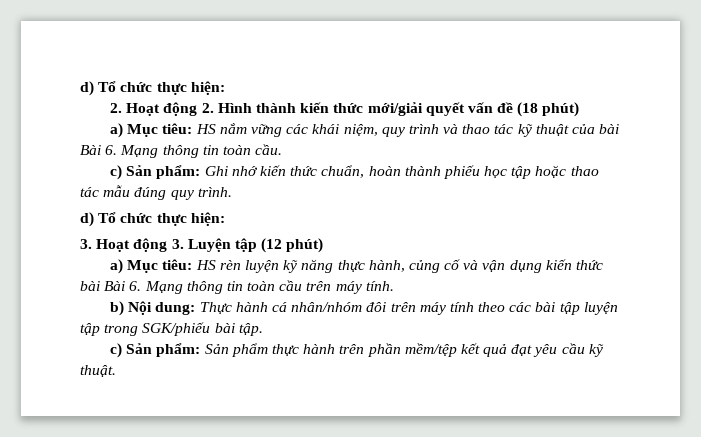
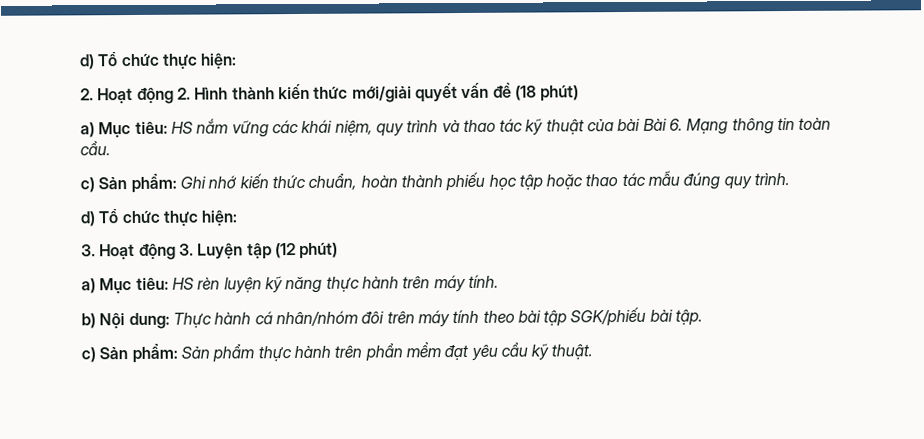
[368,259,603,273] [80,280,303,294] hành, củng cố và vận dụng kiến thức bài Bài 6. Mạng thông tin toàn cầu -> [361,276,399,289] hành
[509,302,532,312] các -> (515, 316) none
[583,302,618,315] [80,323,139,336] luyện tập trong -> (568, 318) none
[404,343,508,357] mềm/tệp kết quả -> [405,342,441,358] mềm

